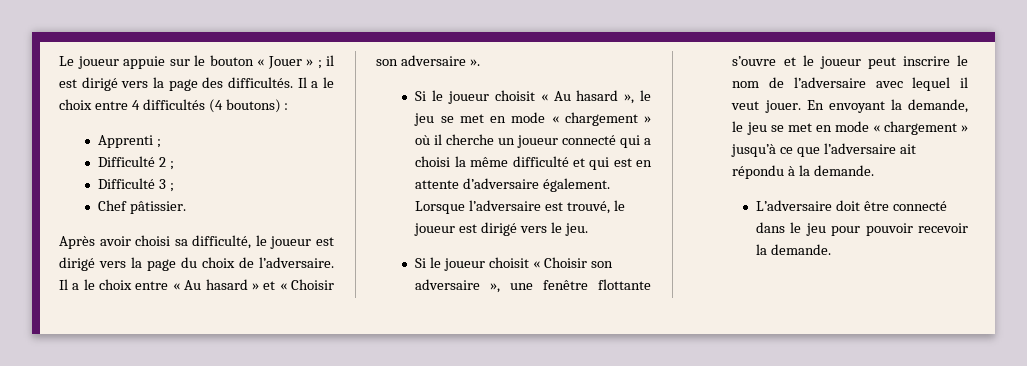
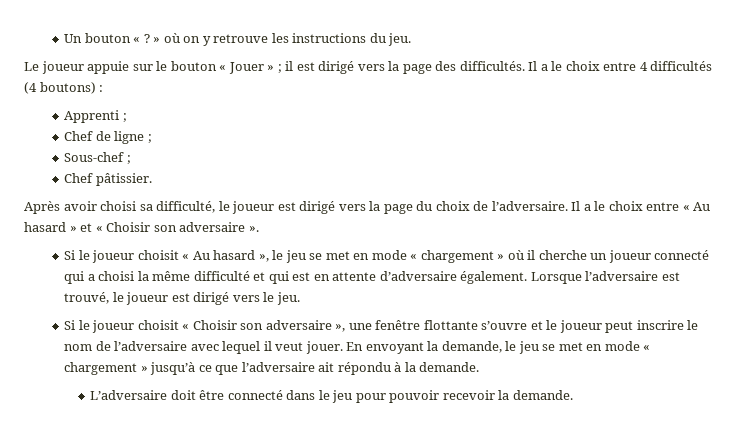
(59, 61) none -> [64,33,412,46] Un bouton « ? » où on y retrouve les instructions du jeu. //
[98,156,175,170] [98,178,167,189] Difficulté 2 ; // Difficulté 3 -> [64,131,152,144] [64,152,125,162] Chef de ligne ; // Sous-chef

